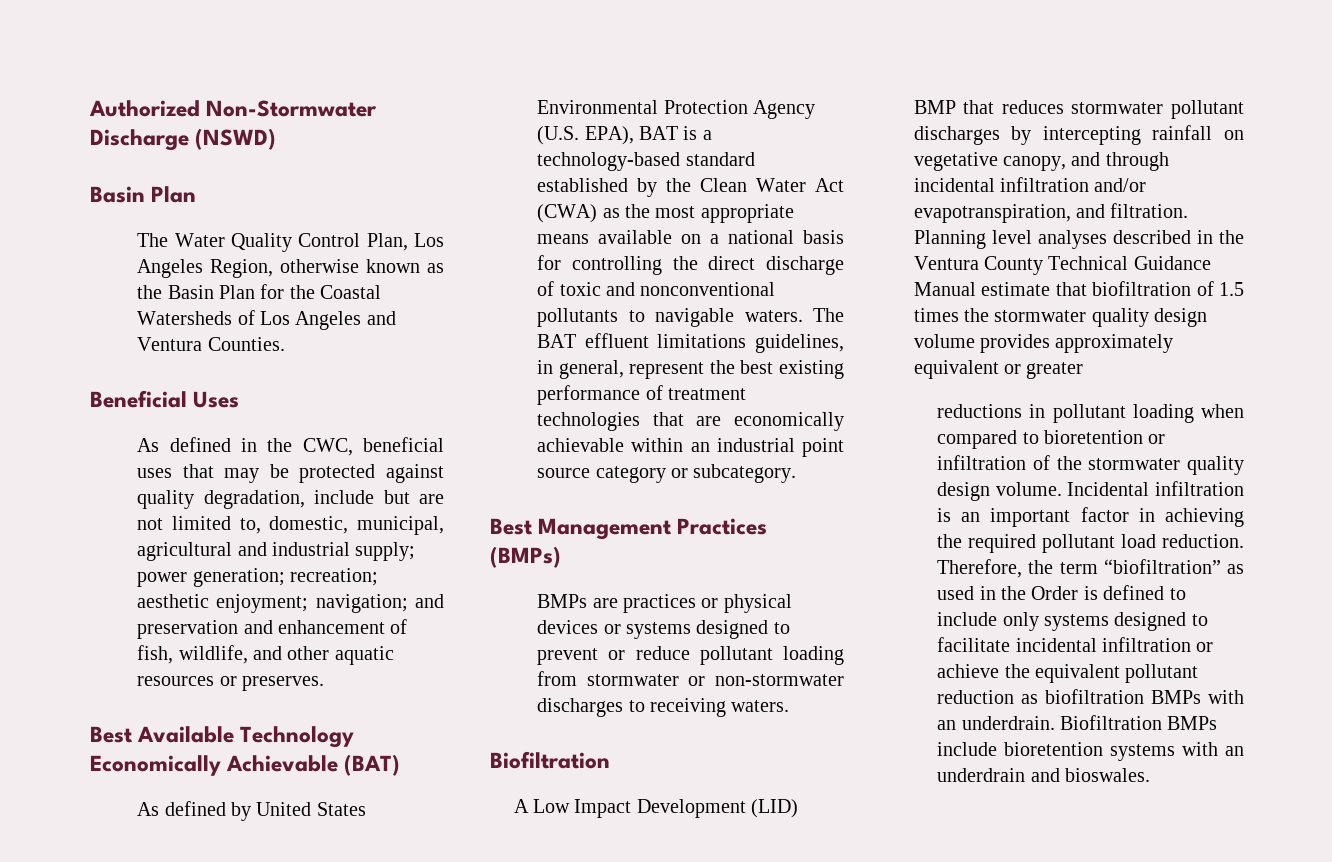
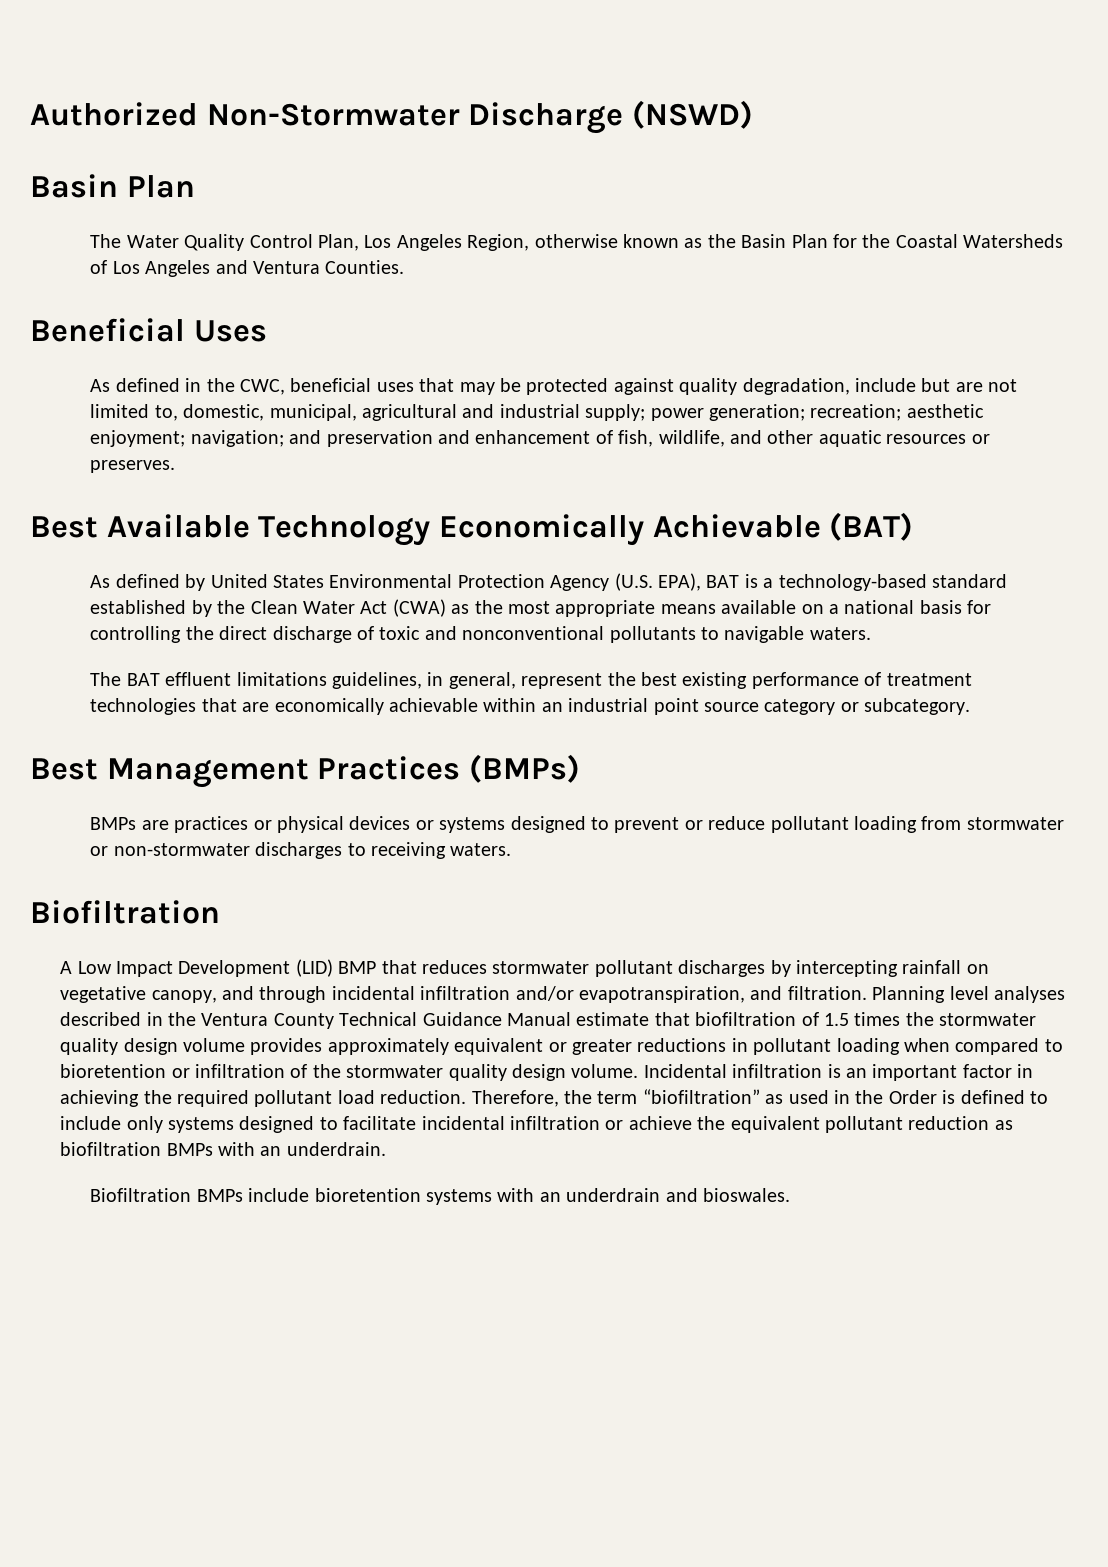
(803, 316) none -> (871, 633) //
(1084, 370) // -> (632, 1047) none
(1055, 723) none -> (386, 1149) //

